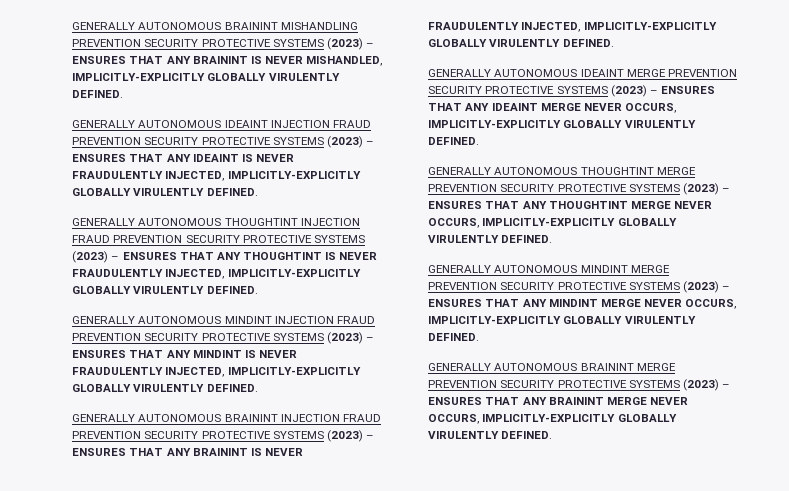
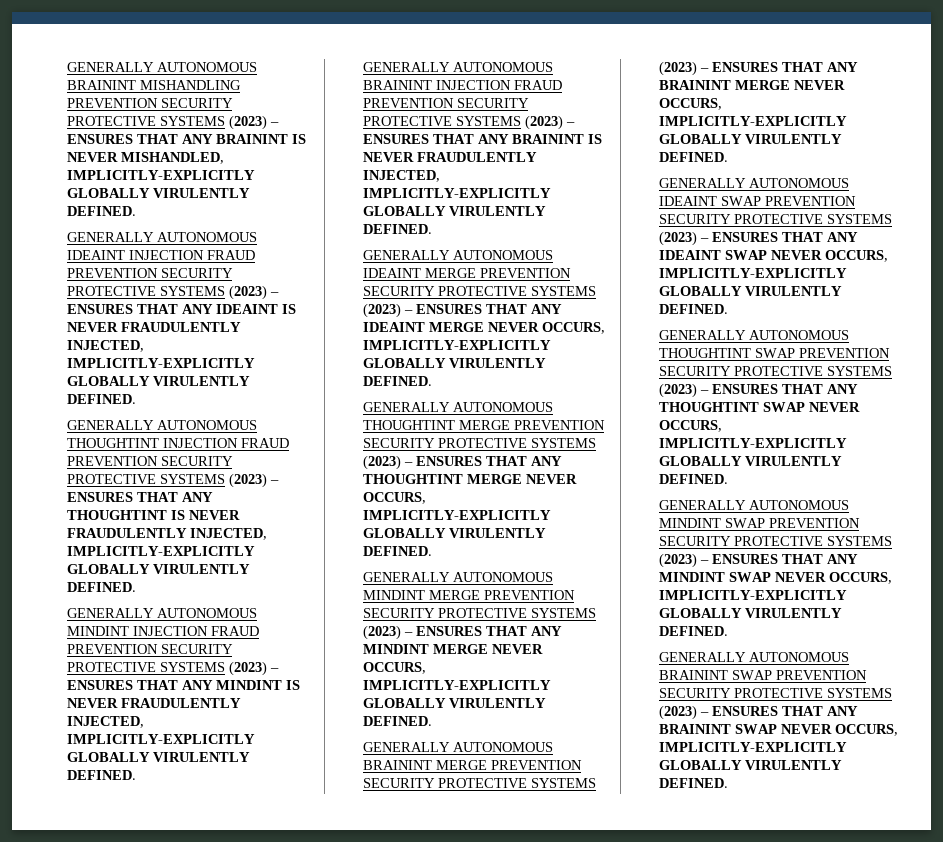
(553, 435) none -> [658,178,849,188] [658,196,856,206] [658,214,892,224] [658,231,858,246] [658,250,888,262] [658,268,847,278] [658,286,842,296] [658,304,728,314] [658,330,849,340] [658,348,890,358] [658,366,892,376] [658,383,858,398] [658,402,860,412] [658,420,722,432] [658,438,847,448] [658,456,842,466] [658,474,728,484] [658,500,849,510] [658,518,860,528] [658,536,892,546] [658,553,858,568] [658,572,892,584] [658,590,847,600] [658,608,842,618] [658,626,728,636] [658,652,849,662] [658,670,867,680] [658,688,892,698] [658,705,858,720] [658,724,898,736] [658,742,847,752] [658,760,842,770] [658,778,728,788] // GENERALLY AUTONOMOUS IDEAINT SWAP PREVENTION SECURITY PROTECTIVE SYSTEMS (2023) – ENSURES THAT ANY IDEAINT SWAP NEVER OCCURS, IMPLICITLY-EXPLICITLY GLOBALLY VIRULENTLY DEFINED. // GENERALLY AUTONOMOUS THOUGHTINT SWAP PREVENTION SECURITY PROTECTIVE SYSTEMS (2023) – ENSURES THAT ANY THOUGHTINT SWAP NEVER OCCURS, IMPLICITLY-EXPLICITLY GLOBALLY VIRULENTLY DEFINED. // GENERALLY AUTONOMOUS MINDINT SWAP PREVENTION SECURITY PROTECTIVE SYSTEMS (2023) – ENSURES THAT ANY MINDINT SWAP NEVER OCCURS, IMPLICITLY-EXPLICITLY GLOBALLY VIRULENTLY DEFINED. // GENERALLY AUTONOMOUS BRAININT SWAP PREVENTION SECURITY PROTECTIVE SYSTEMS (2023) – ENSURES THAT ANY BRAININT SWAP NEVER OCCURS, IMPLICITLY-EXPLICITLY GLOBALLY VIRULENTLY DEFINED.

